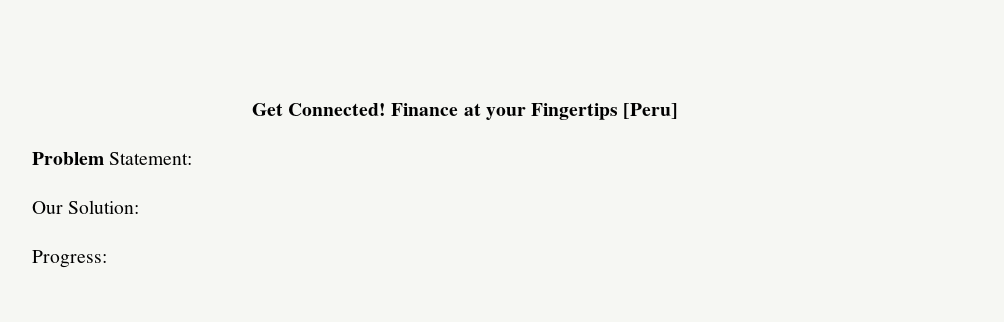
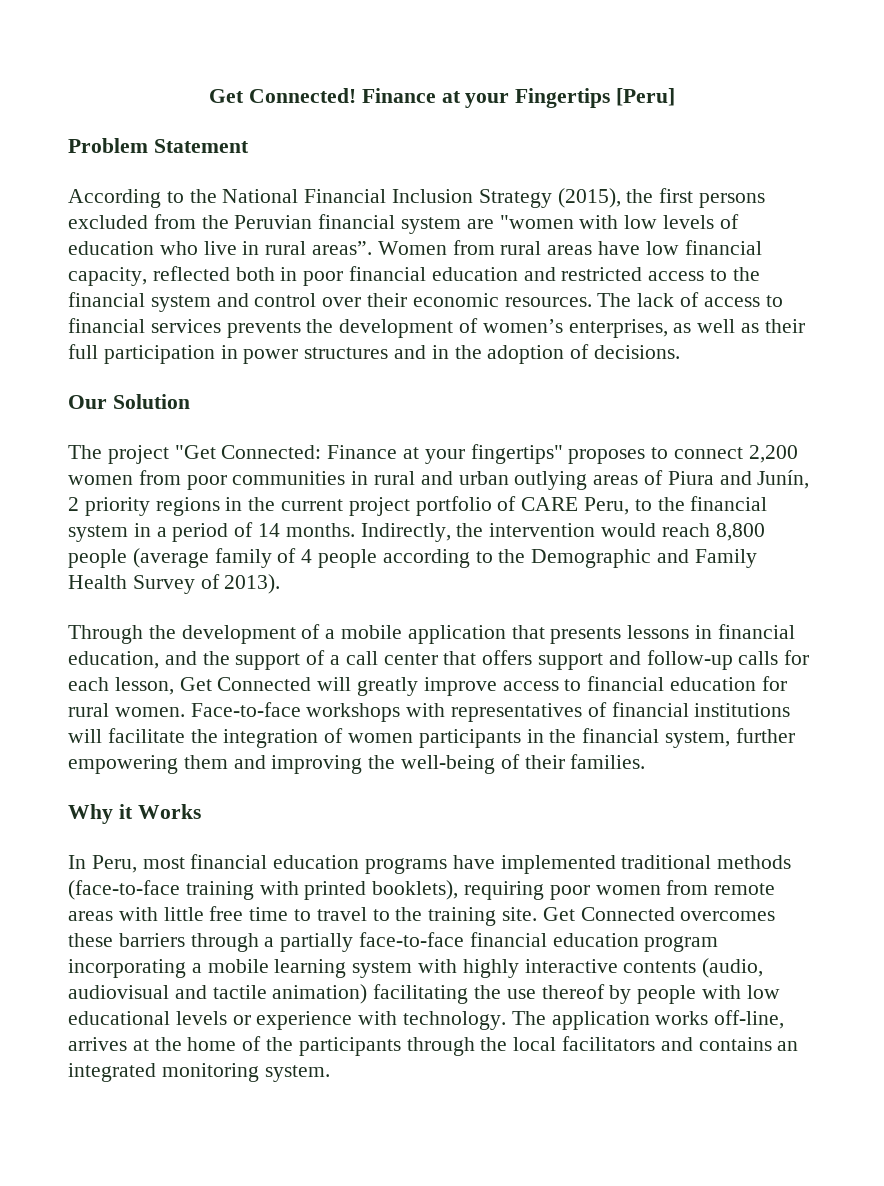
[109,152,193,165] [32,200,140,214] [32,250,107,268] Statement: // Our Solution: // Progress: -> [153,139,249,153] [68,188,766,208] [68,214,739,234] [68,240,762,255] [68,266,760,286] [68,292,783,312] [68,318,805,338] [68,344,681,364] [68,394,190,409] [68,444,798,464] [68,470,810,490] [68,496,768,516] [68,522,765,542] [68,548,757,568] [68,574,281,594] [68,624,795,644] [68,650,810,670] [68,676,787,696] [68,702,791,722] [68,728,795,748] [68,754,646,774] [68,804,201,824] [68,854,792,874] [68,880,776,900] [68,906,776,926] [68,932,719,952] [68,958,764,978] [68,984,780,1004] [68,1010,785,1030] [68,1036,799,1056] [68,1063,330,1082] Statement // According to the National Financial Inclusion Strategy (2015), the first persons excluded from the Peruvian financial system are "women with low levels of education who live in rural areas”. Women from rural areas have low financial capacity, reflected both in poor financial education and restricted access to the financial system and control over their economic resources. The lack of access to financial services prevents the development of women’s enterprises, as well as their full participation in power structures and in the adoption of decisions. // Our Solution // The project "Get Connected: Finance at your fingertips" proposes to connect 2,200 women from poor communities in rural and urban outlying areas of Piura and Junín, 2 priority regions in the current project portfolio of CARE Peru, to the financial system in a period of 14 months. Indirectly, the intervention would reach 8,800 people (average family of 4 people according to the Demographic and Family Health Survey of 2013). // Through the development of a mobile application that presents lessons in financial education, and the support of a call center that offers support and follow-up calls for each lesson, Get Connected will greatly improve access to financial education for rural women. Face-to-face workshops with representatives of financial institutions will facilitate the integration of women participants in the financial system, further empowering them and improving the well-being of their families. // Why it Works // In Peru, most financial education programs have implemented traditional methods (face-to-face training with printed booklets), requiring poor women from remote areas with little free time to travel to the training site. Get Connected overcomes these barriers through a partially face-to-face financial education program incorporating a mobile learning system with highly interactive contents (audio, audiovisual and tactile animation) facilitating the use thereof by people with low educational levels or experience with technology. The application works off-line, arrives at the home of the participants through the local facilitators and contains an integrated monitoring system.

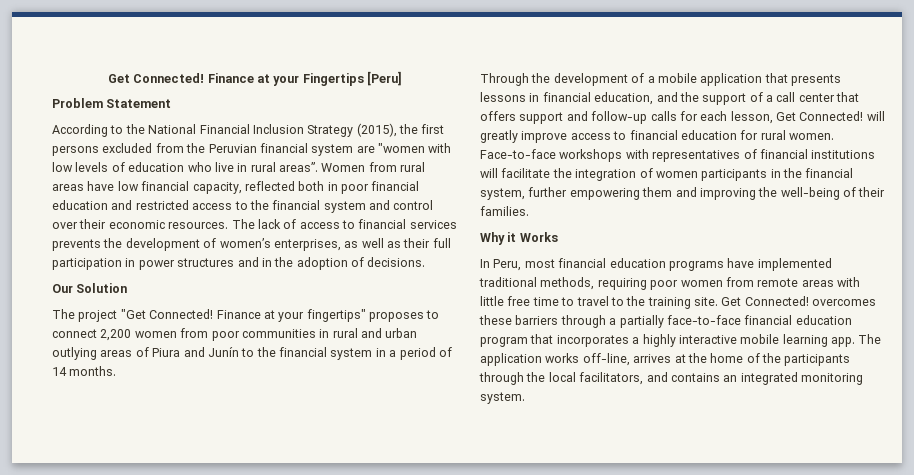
[221,445,322,459] Connected: -> [149,309,214,319] Connected!
[757,470,810,489] [68,496,630,516] Junín, 2 priority regions in the current project portfolio of CARE Peru, -> [207,347,239,357] Junín
[360,523,765,542] [68,548,757,568] [68,574,281,594] Indirectly, the intervention would reach 8,800 people (average family of 4 people according to the Demographic and Family Health Survey of 2013). -> (117, 371) none
[217,677,312,691] Connected -> [799,111,864,121] Connected!
[717,855,792,869] [68,880,459,900] methods (face-to-face training with printed booklets), -> [540,277,595,290] methods,
[580,907,675,921] Connected -> [744,296,809,306] Connected!
[68,958,764,978] [68,984,780,1004] [68,1011,507,1030] incorporating a mobile learning system with highly interactive contents (audio, audiovisual and tactile animation) facilitating the use thereof by people with low educational levels or experience with technology. -> [530,334,855,347] that incorporates a highly interactive mobile learning app.
[562,1036,656,1051] facilitators -> [579,372,644,385] facilitators,

